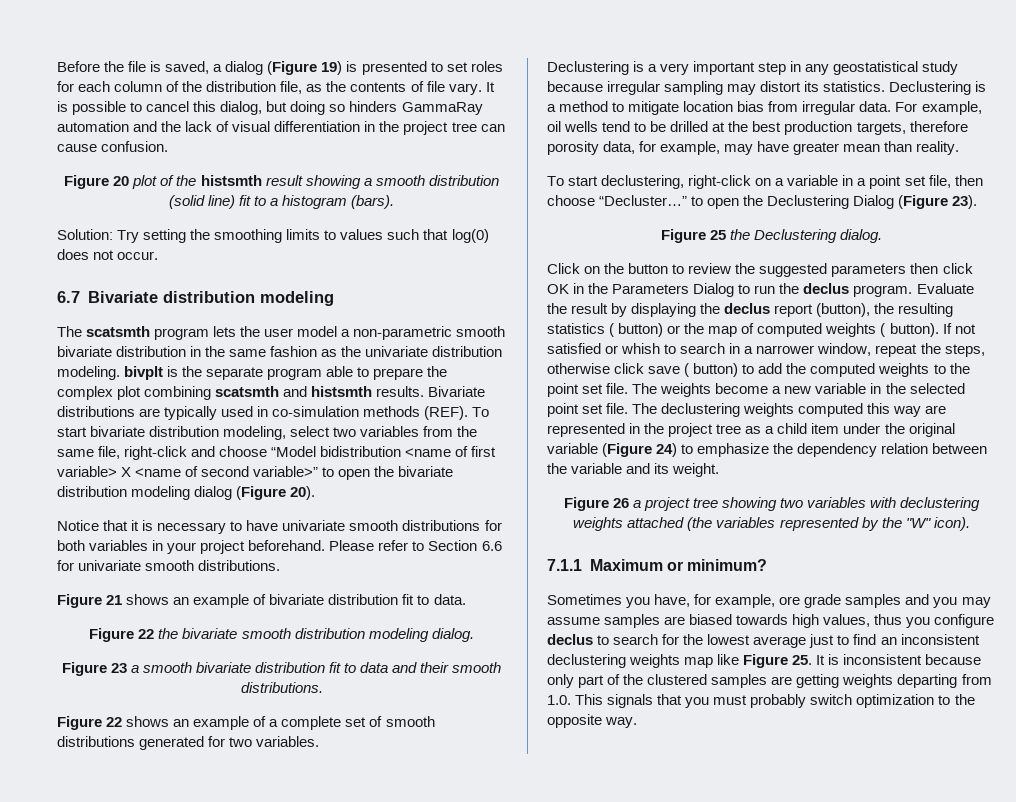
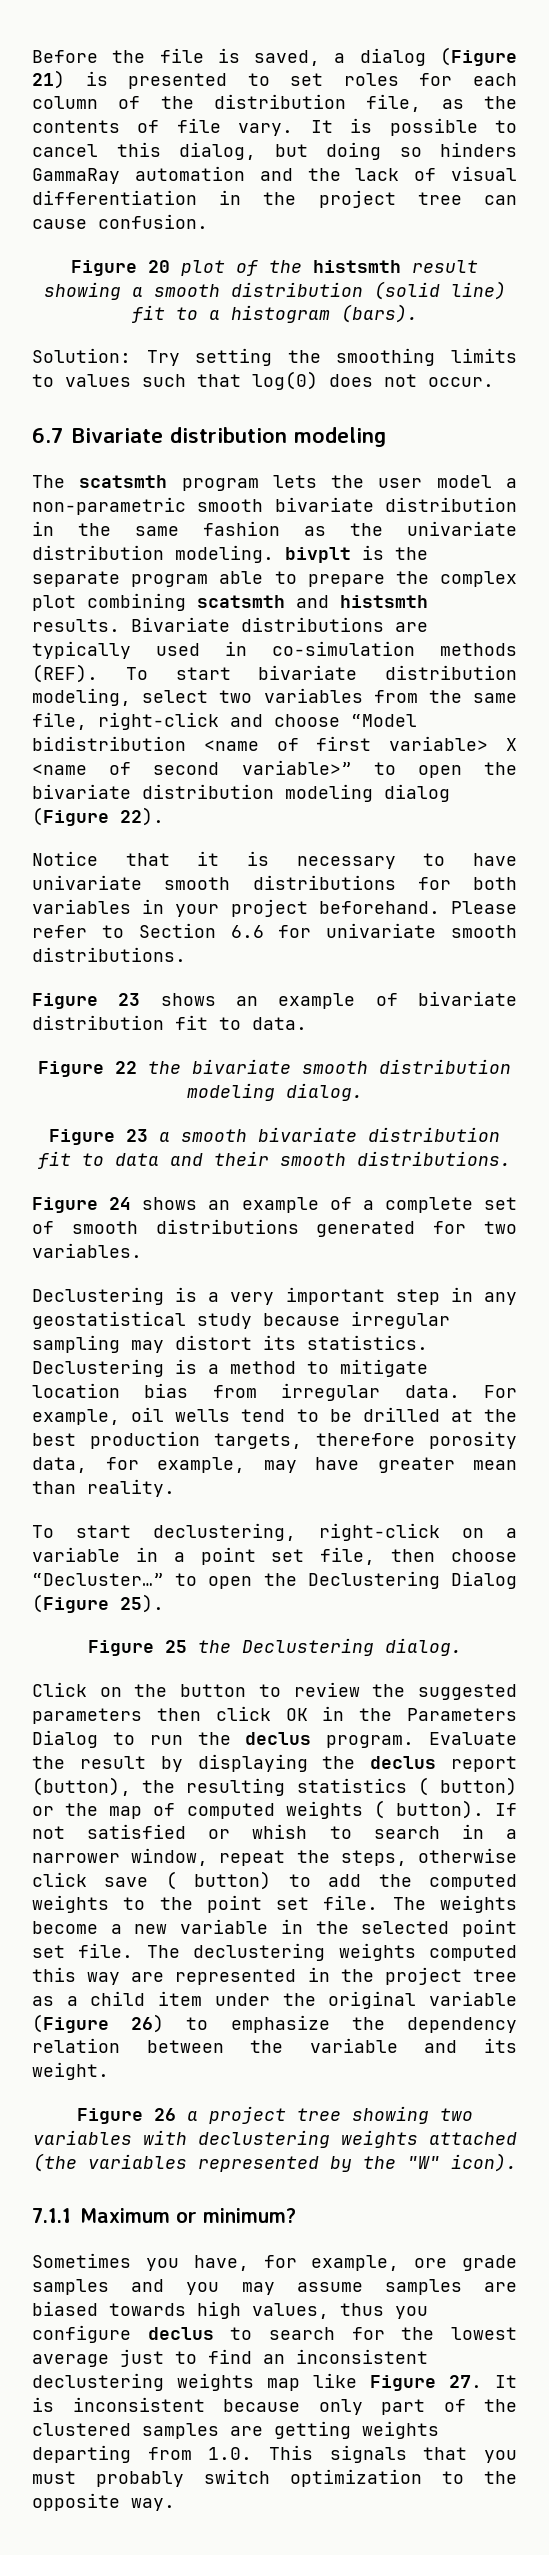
[321,61,343,75] 19) -> [32,70,65,89] 21)
[290,486,316,500] 20). -> [120,807,164,826] 22).
[106,595,123,605] 21 -> [118,993,141,1006] 23
[106,717,123,727] 22 -> [109,1197,132,1210] 24
[952,195,978,209] 23). -> [120,1594,164,1613] 25).
[656,443,678,457] 24) -> [131,2014,165,2033] 26)
[792,655,813,665] 25. -> [449,2375,482,2388] 27.

